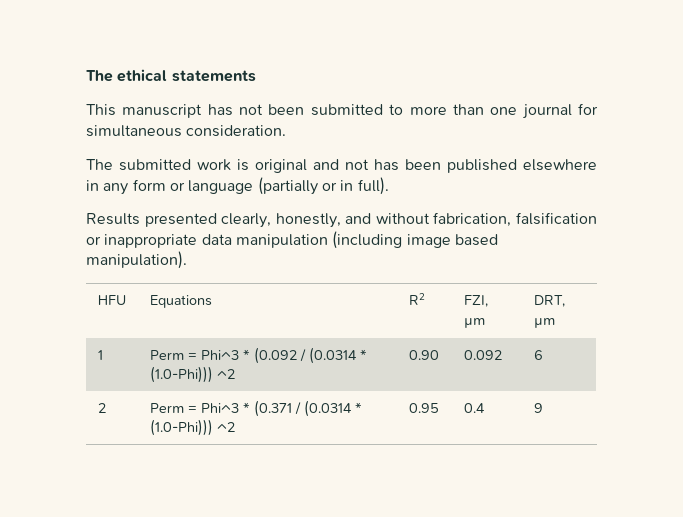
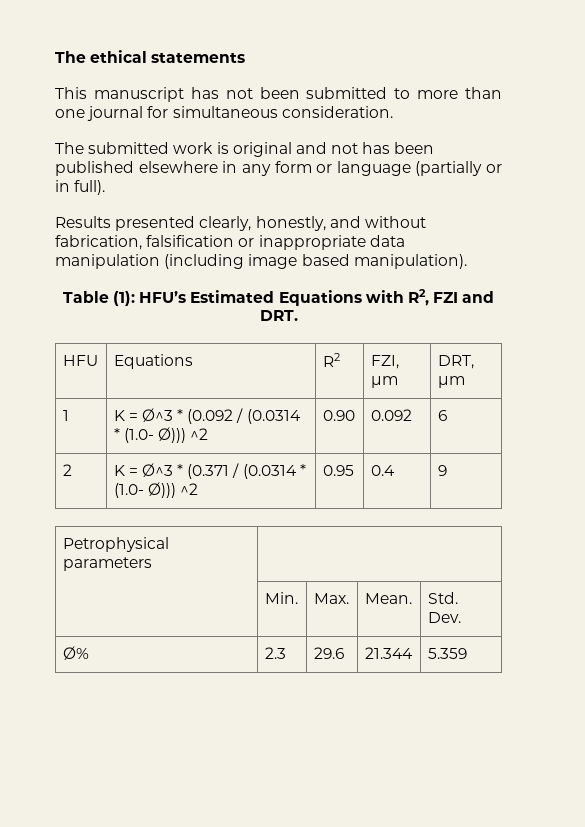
(187, 260) none -> [62,289,495,306] [259,310,298,321] // Table (1): HFU’s Estimated Equations with R2, FZI and DRT.
[149,350,239,360] Perm = Phi^3 -> [113,408,173,422] K = Ø^3
[149,366,213,383] (1.0-Phi))) -> [123,427,186,443] (1.0- Ø)))
[149,403,239,413] Perm = Phi^3 -> [113,463,173,477] K = Ø^3
[149,419,213,436] (1.0-Phi))) -> [113,482,176,498] (1.0- Ø)))
(543, 408) none -> [62,537,169,552] [62,557,152,571] [264,592,298,604] [313,593,349,604] [364,593,412,604] [427,592,458,604] [427,612,461,623] [62,646,89,660] [264,647,286,659] [313,647,344,659] [364,647,413,659] [427,648,467,659] // Petrophysical parameters | // | Min. | Max. | Mean. | Std. Dev. // Ø% | 2.3 | 29.6 | 21.344 | 5.359

